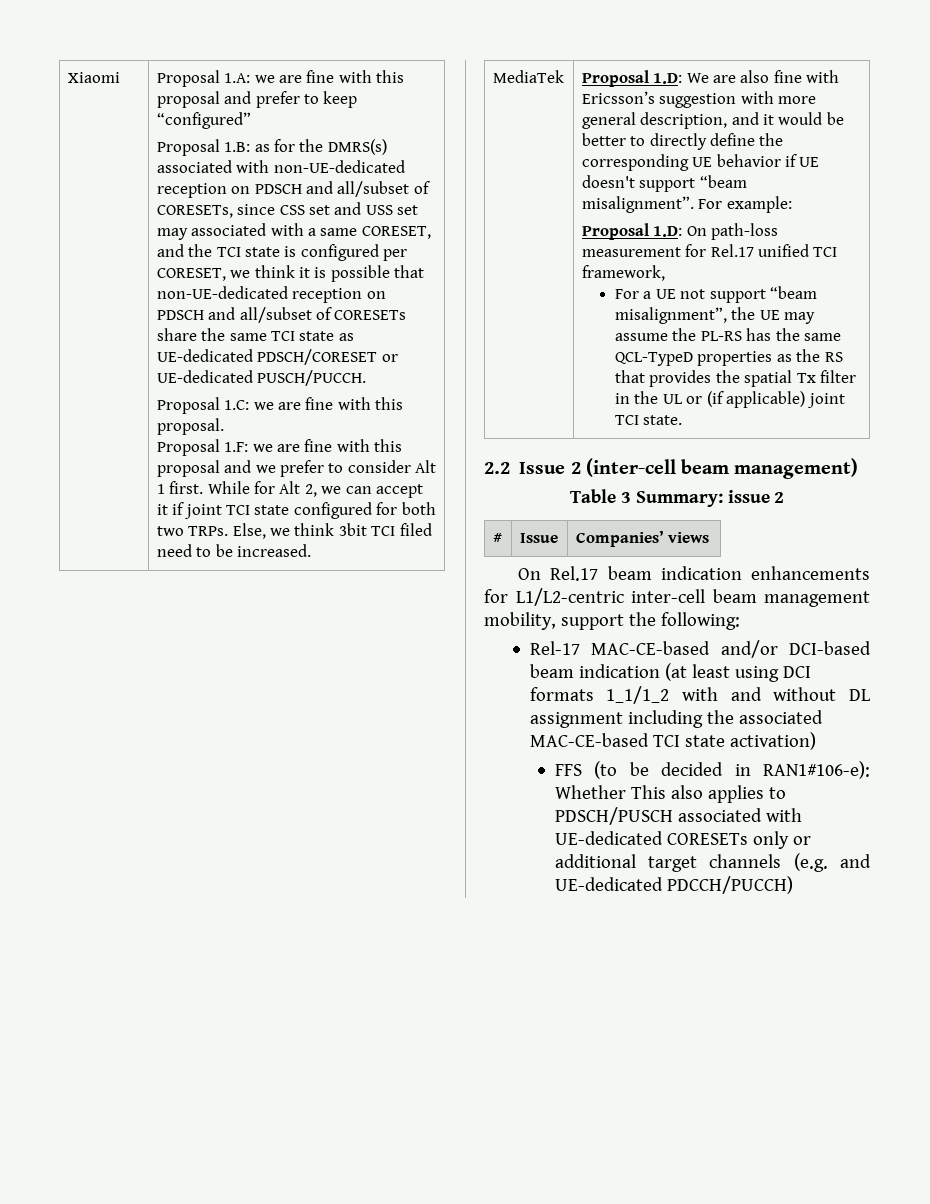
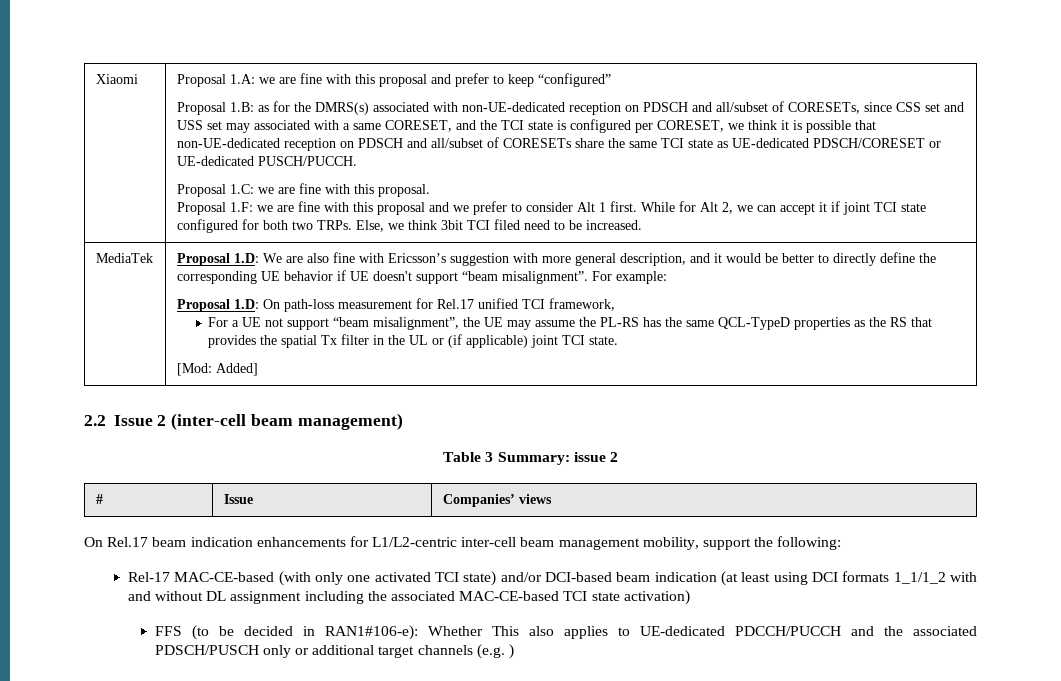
(683, 420) none -> [176,363,258,376] // [Mod: Added]
(711, 648) none -> [278,571,497,586] (with only one activated TCI state)
[554,807,802,825] [554,831,748,845] PDSCH/PUSCH associated with UE-dedicated CORESETs -> [639,626,977,636] [154,645,259,655] UE-dedicated PDCCH/PUCCH and the associated PDSCH/PUSCH
[840,854,871,868] [554,876,793,894] and UE-dedicated PDCCH/PUCCH) -> [508,644,514,659] )

